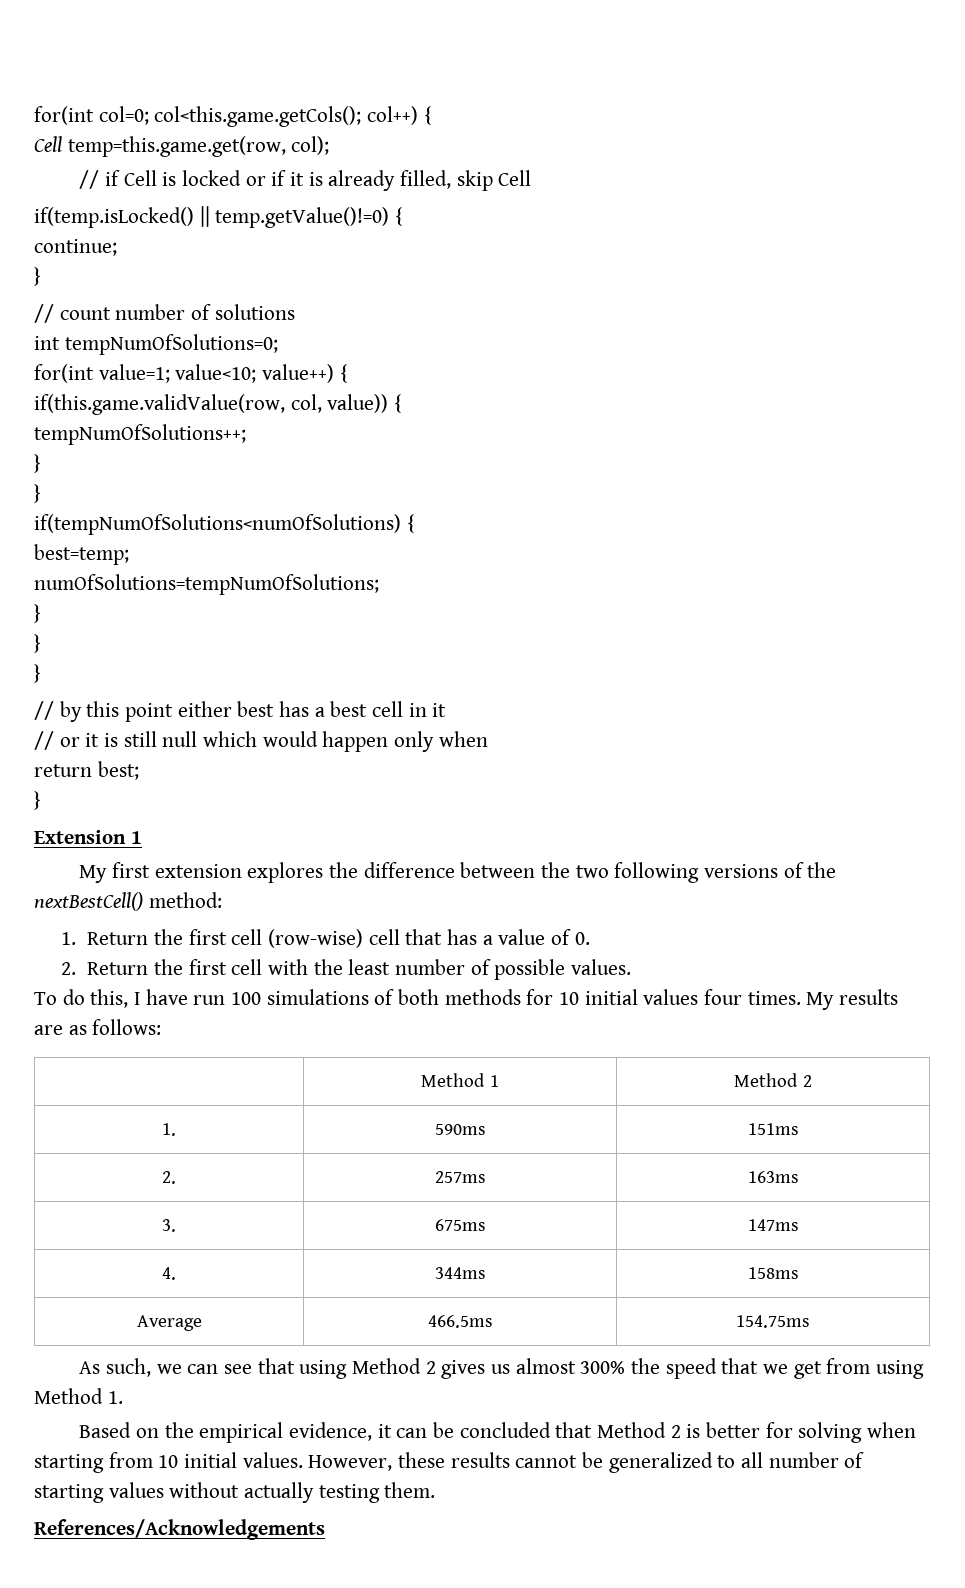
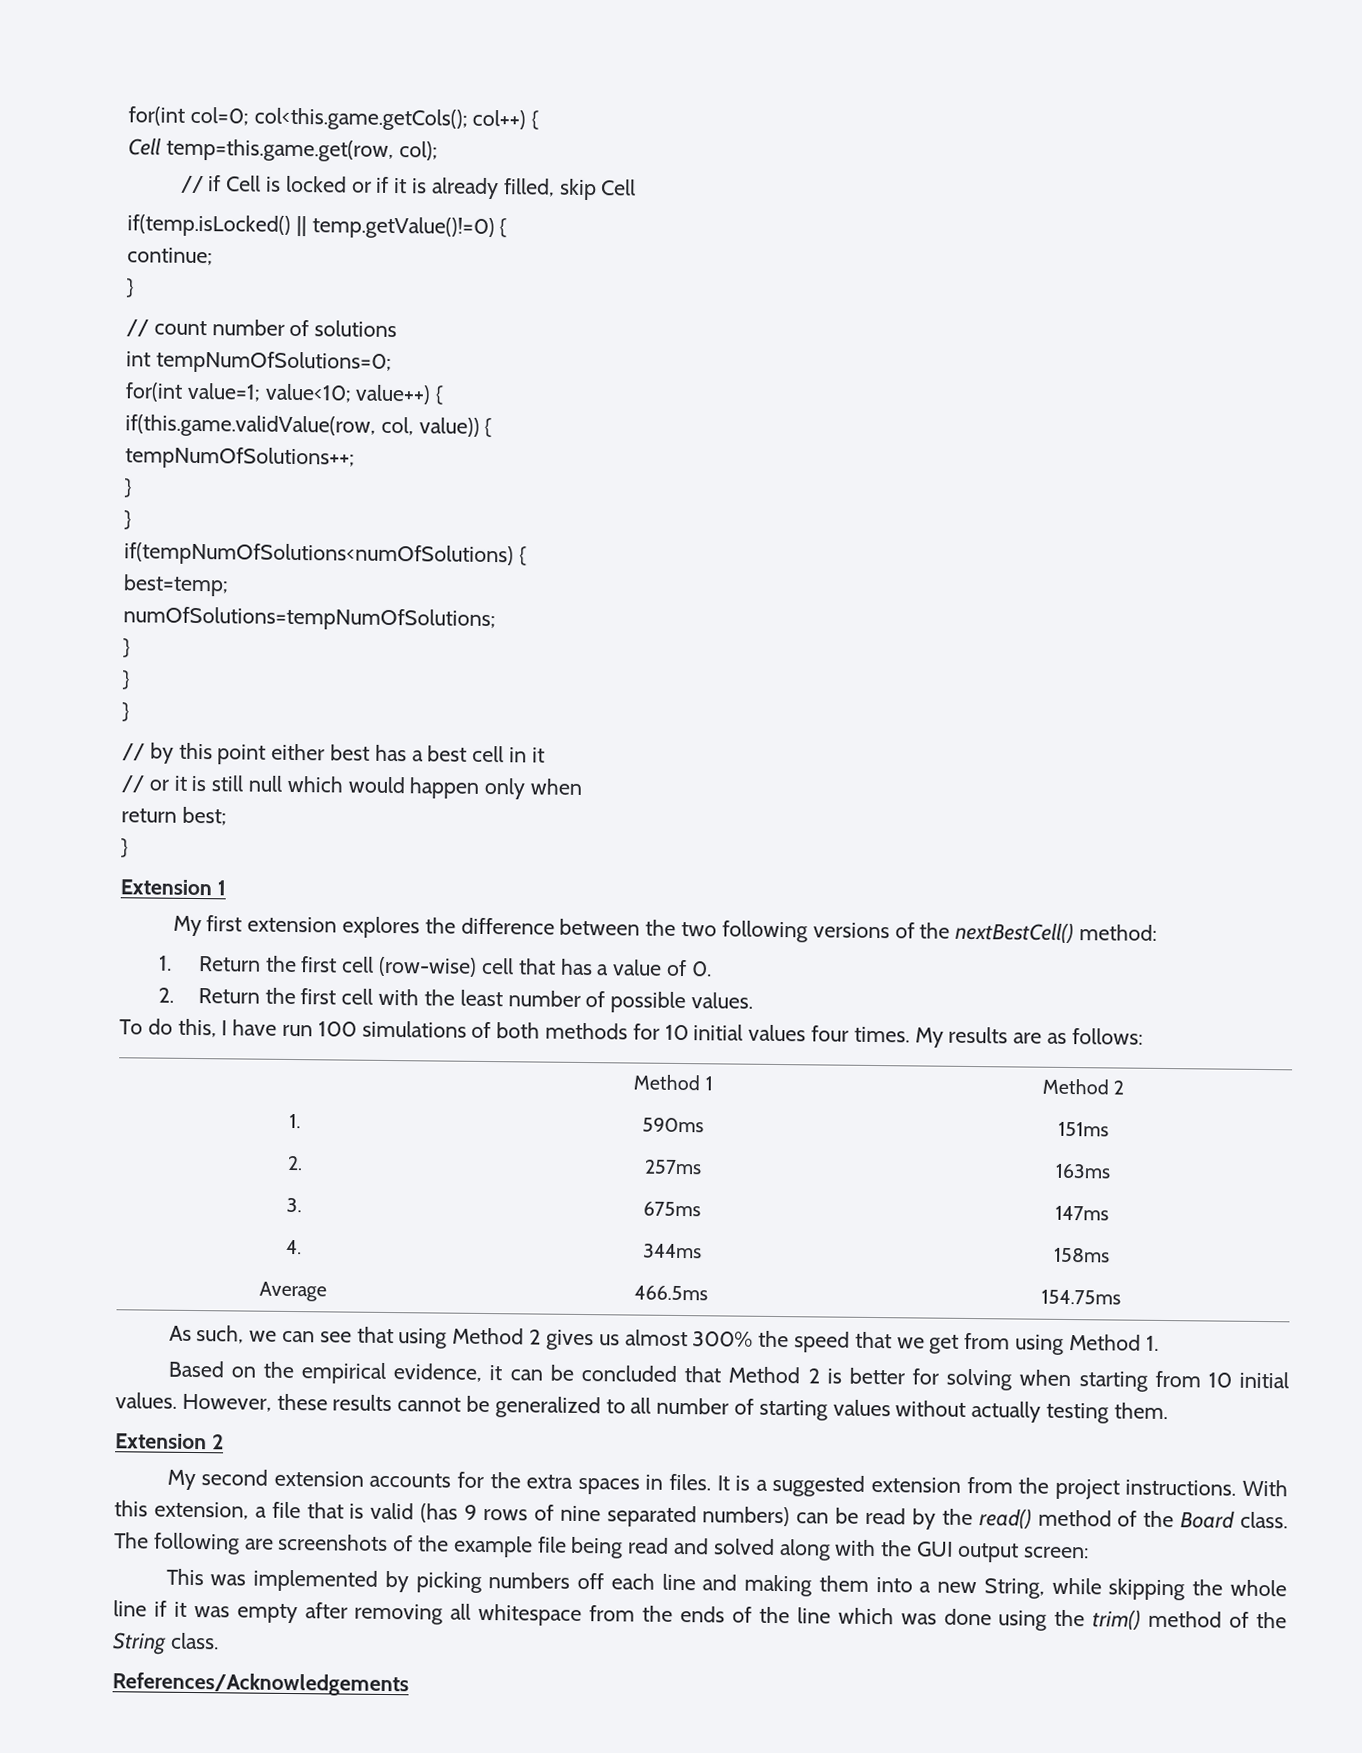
(436, 1490) none -> [115,1433,224,1450] [166,1469,1289,1500] [114,1500,1288,1530] [114,1532,1089,1563] [165,1568,1287,1601] [113,1600,1287,1631] [112,1632,219,1655] // Extension 2 // My second extension accounts for the extra spaces in files. It is a suggested extension from the project instructions. With this extension, a file that is valid (has 9 rows of nine separated numbers) can be read by the read() method of the Board class. The following are screenshots of the example file being read and solved along with the GUI output screen: // This was implemented by picking numbers off each line and making them into a new String, while skipping the whole line if it was empty after removing all whitespace from the ends of the line which was done using the trim() method of the String class.

